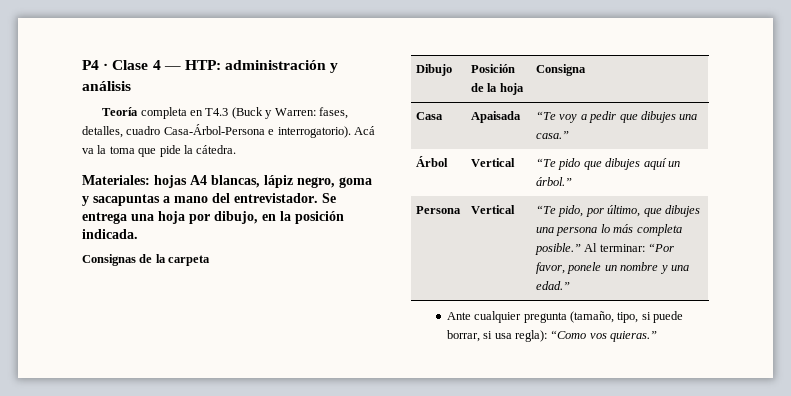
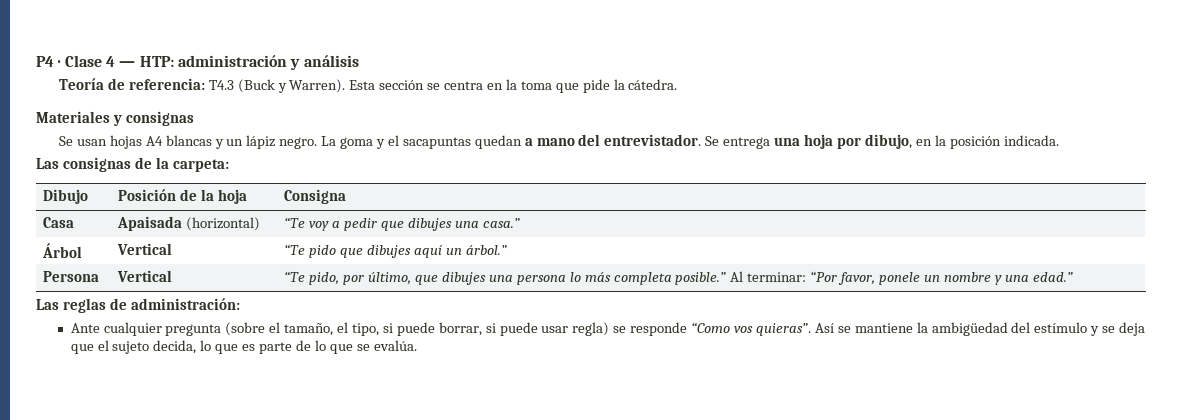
[140,107,204,119] completa en -> [107,78,205,90] de referencia:
[274,107,348,119] [82,124,375,138] [82,148,94,154] Warren: fases, detalles, cuadro Casa-Árbol-Persona e interrogatorio). Acá va -> [289,79,503,93] Warren). Esta sección se centra en
[82,175,372,188] [82,194,160,206] Materiales: hojas A4 blancas, lápiz negro, goma y sacapuntas -> [36,111,195,126] [58,135,522,149] Materiales y consignas // Se usan hojas A4 blancas y un lápiz negro. La goma y el sacapuntas quedan
[82,254,211,266] Consignas de la carpeta -> [36,157,229,172] Las consignas de la carpeta:
(522, 117) none -> [186,217,261,231] (horizontal)
(571, 285) none -> [36,298,240,313] // Las reglas de administración:
[570,311,615,323] (tamaño, -> [225,322,349,336] (sobre el tamaño, el
[494,330,658,342] usa regla): “Como vos quieras.” -> [499,322,1146,336] [70,340,417,354] puede usar regla) se responde “Como vos quieras”. Así se mantiene la ambigüedad del estímulo y se deja que el sujeto decida, lo que es parte de lo que se evalúa.

